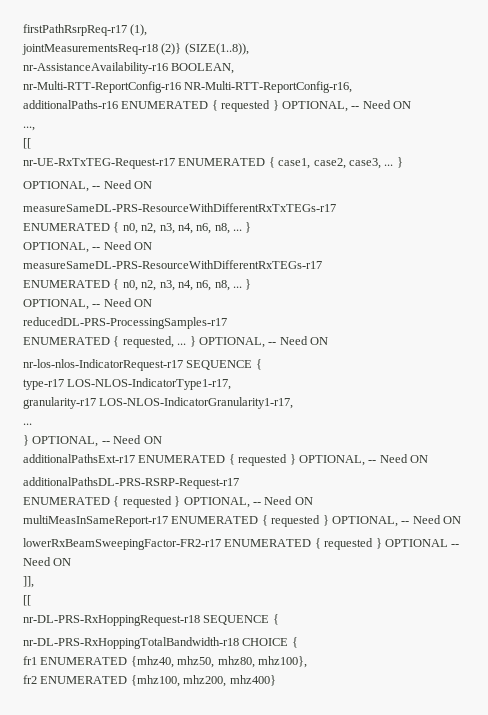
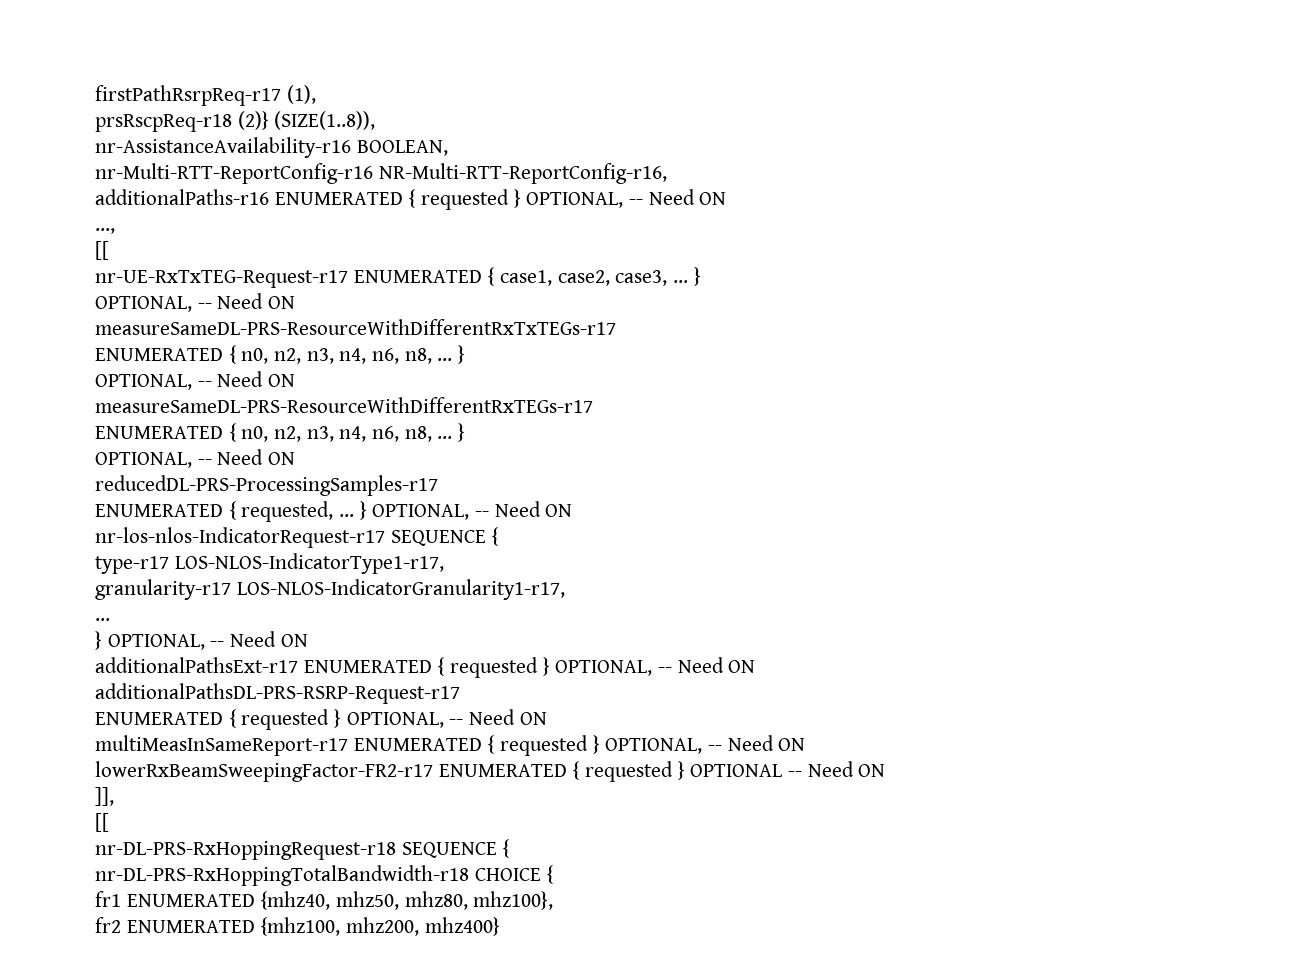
[22,44,158,55] jointMeasurementsReq-r18 -> [95,114,232,132] prsRscpReq-r18

